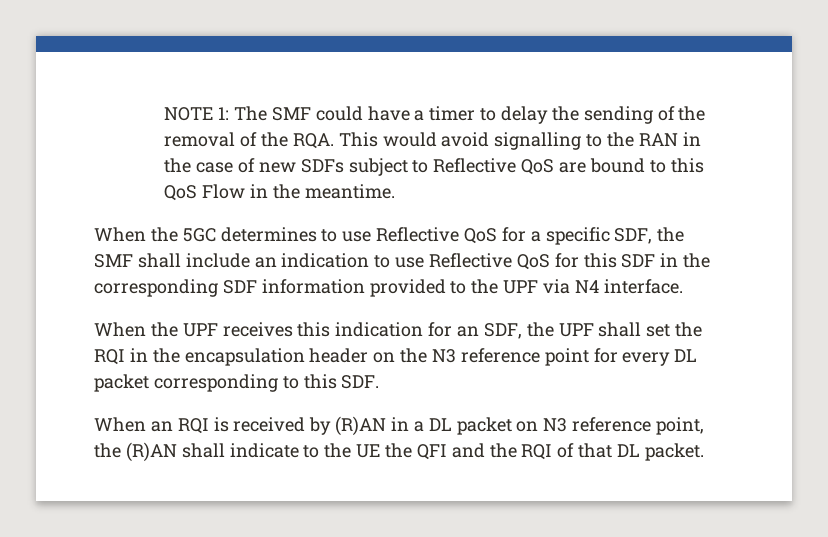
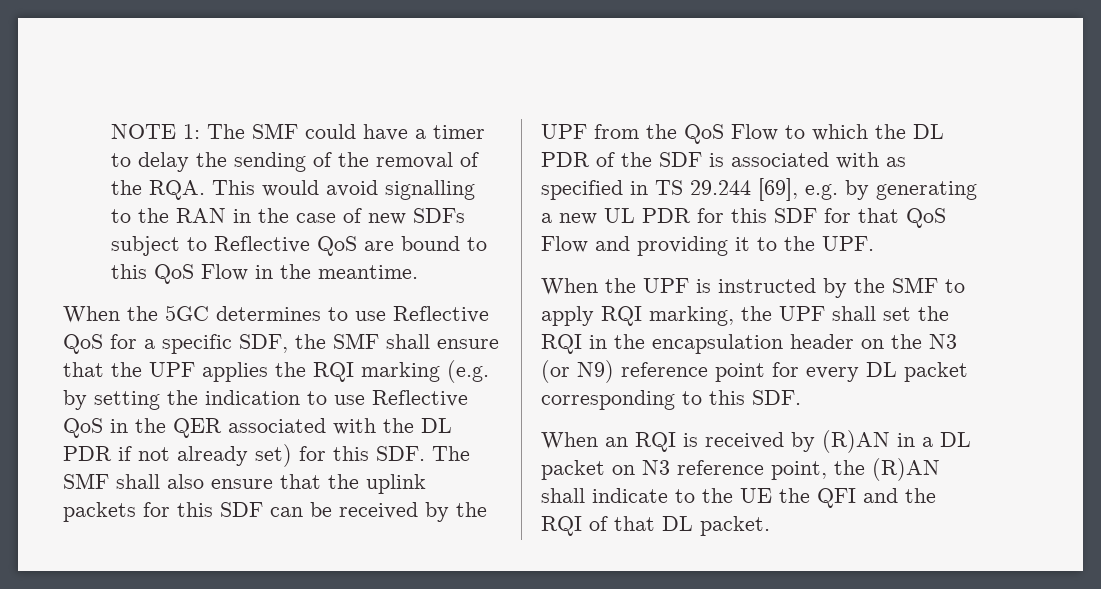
[185,253,277,268] include an -> [437,339,499,349] [63,360,489,383] [63,390,198,410] ensure that the UPF applies the RQI marking (e.g. by setting the
[554,253,711,268] [94,279,683,297] [94,322,522,339] for this SDF in the corresponding SDF information provided to the UPF via N4 interface. // When the UPF receives this indication for an SDF, -> [110,418,452,438] [63,444,470,467] [63,473,426,494] [63,502,487,522] [541,124,944,144] [541,152,906,169] [541,178,977,201] [541,208,946,228] [541,236,874,256] [541,277,965,298] [541,306,734,326] in the QER associated with the DL PDR if not already set) for this SDF. The SMF shall also ensure that the uplink packets for this SDF can be received by the UPF from the QoS Flow to which the DL PDR of the SDF is associated with as specified in TS 29.244 [69], e.g. by generating a new UL PDR for this SDF for that QoS Flow and providing it to the UPF. // When the UPF is instructed by the SMF to apply RQI marking,
(457, 356) none -> [541,360,614,383] (or N9)

